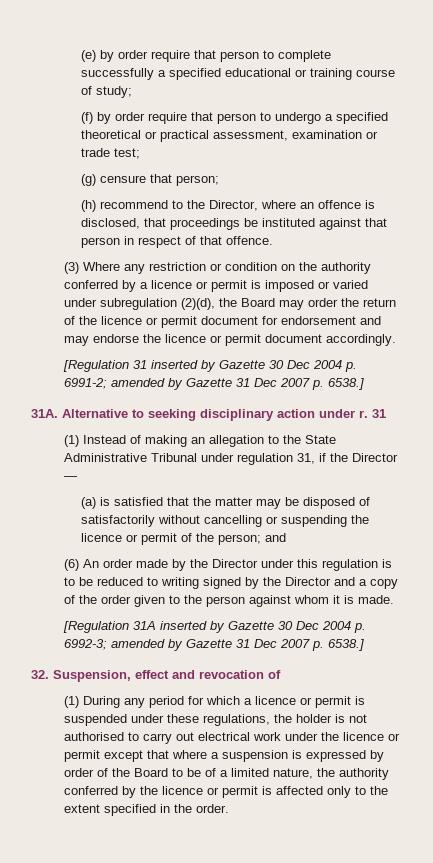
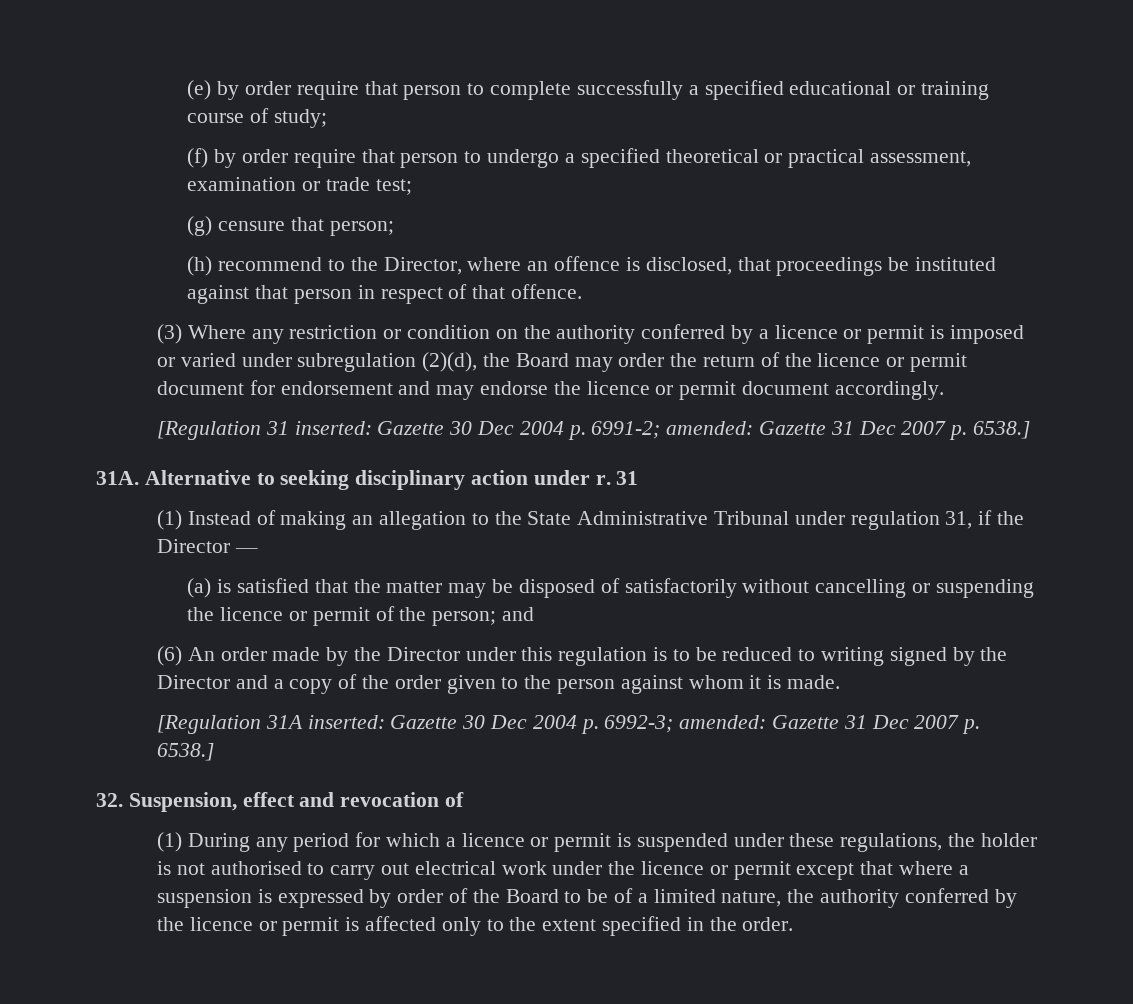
[151,360,217,372] inserted by -> [294,421,372,435] inserted:
[111,378,184,390] amended by -> [666,421,754,435] amended:
[160,621,226,633] inserted by -> [307,715,385,729] inserted:
[111,639,184,651] amended by -> [679,715,767,729] amended:

